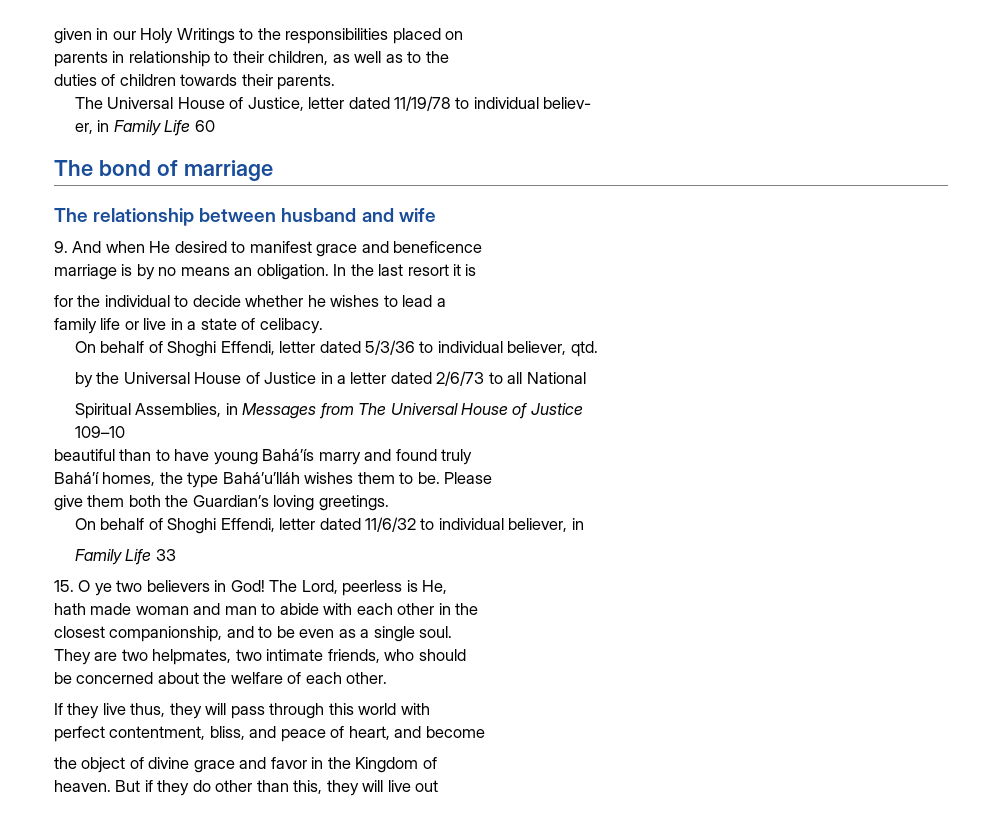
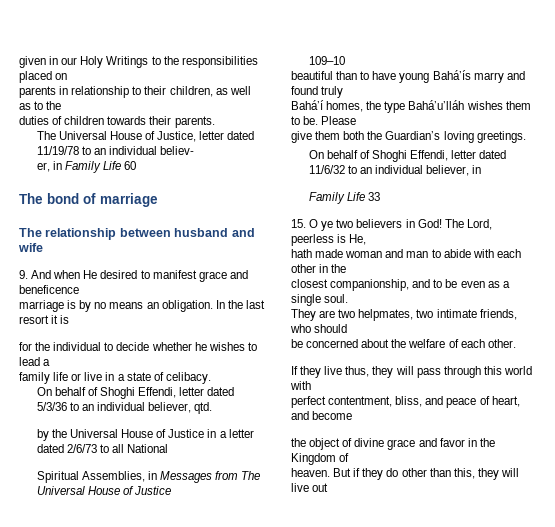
(470, 103) none -> [94,148,107,155] an
(434, 347) none -> [82,404,95,411] an
(435, 524) none -> [360,167,373,174] an

